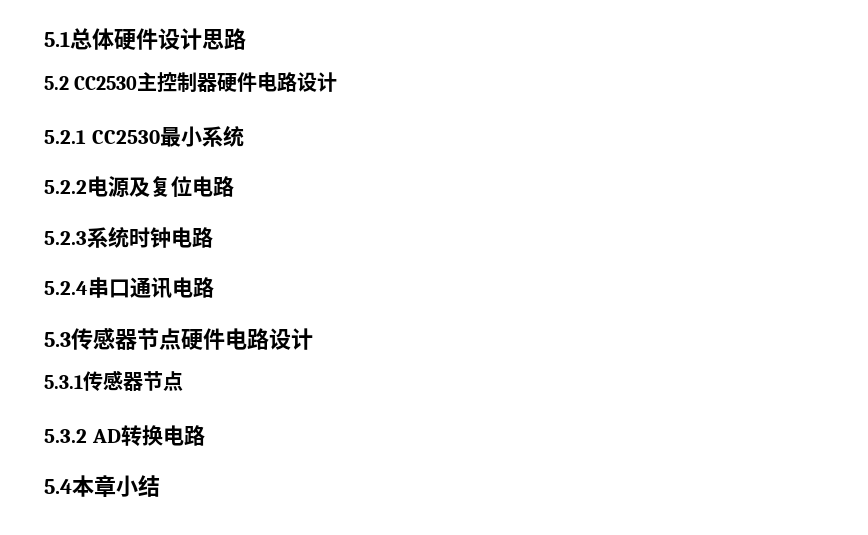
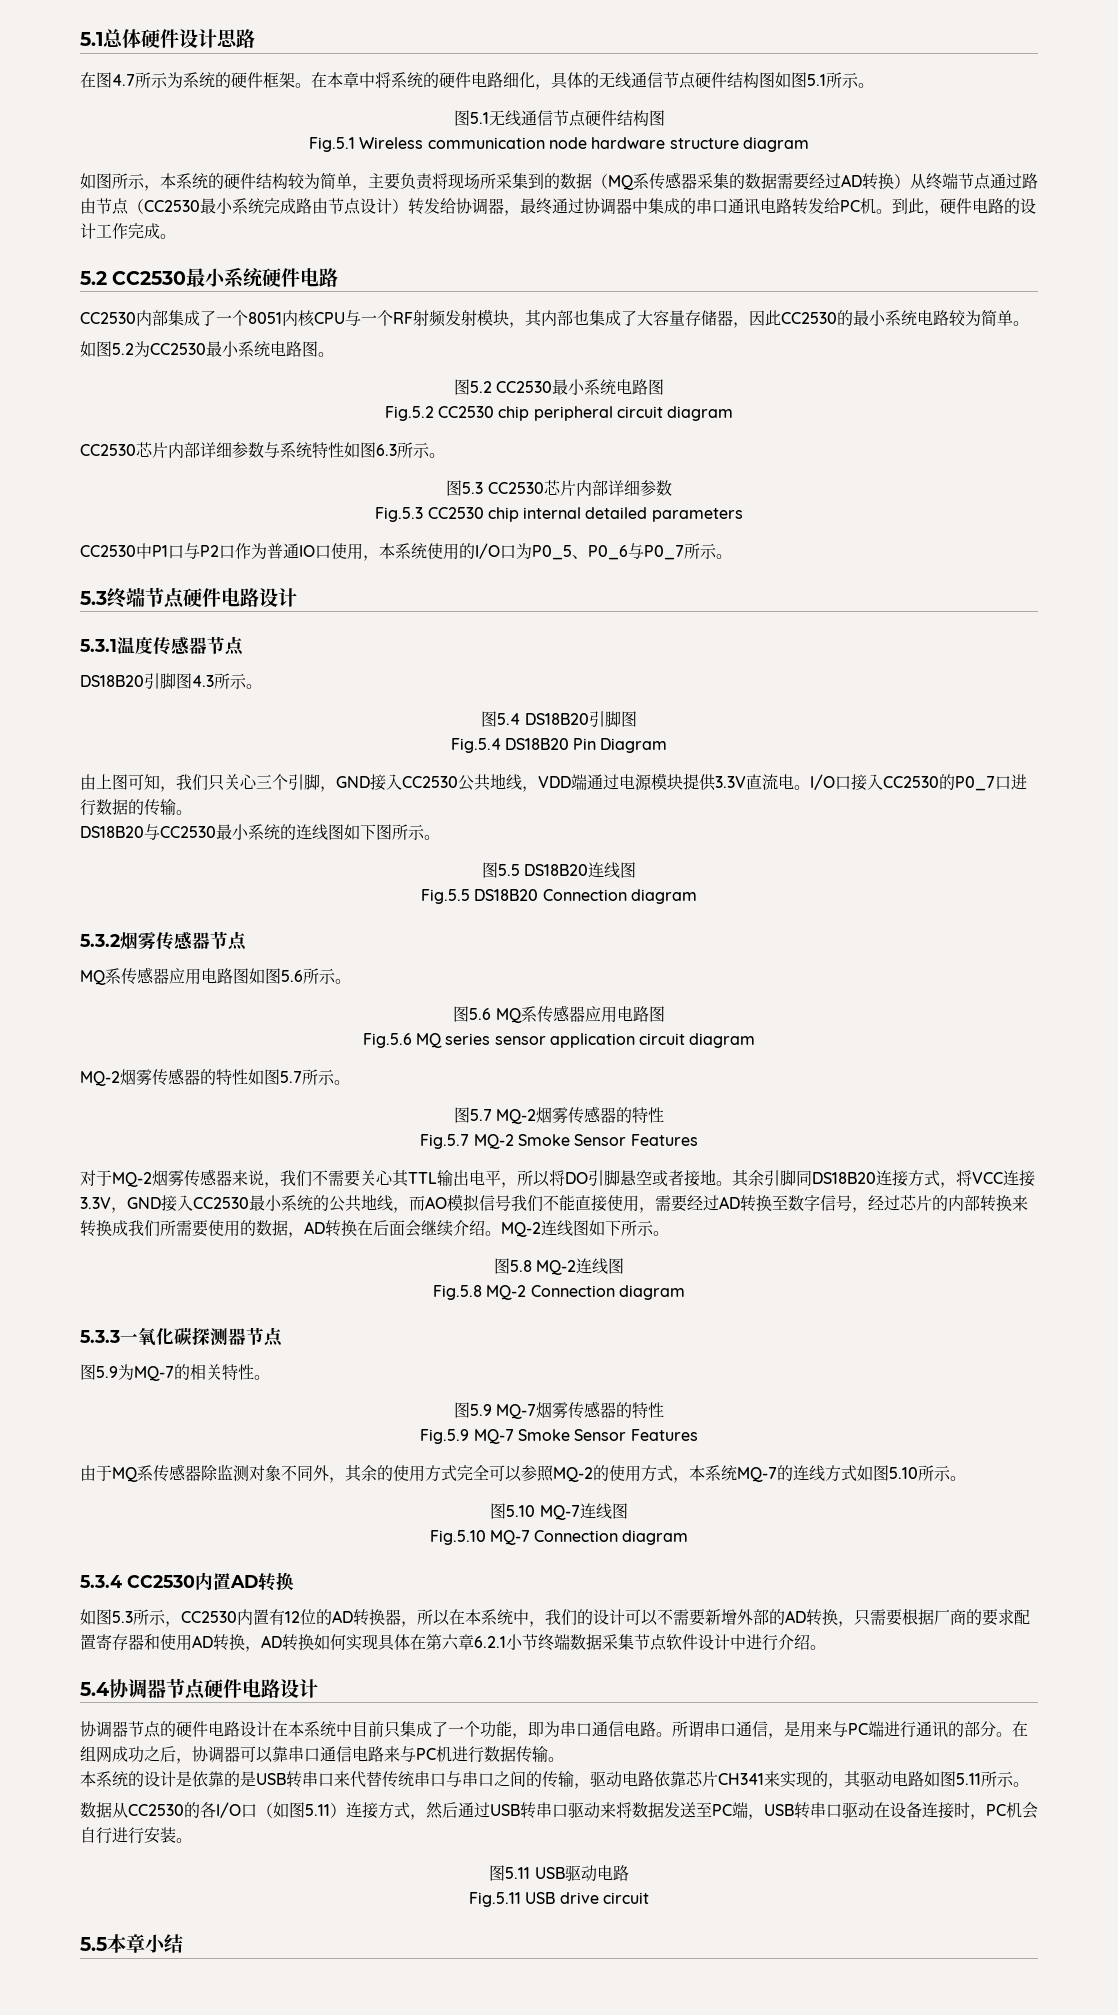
[44,72,338,92] [44,125,244,147] [44,176,234,198] [44,226,213,248] [44,277,214,299] [44,327,115,350] 5.2 CC2530主控制器硬件电路设计 // 5.2.1 CC2530最小系统 // 5.2.2电源及复位电路 // 5.2.3系统时钟电路 // 5.2.4串口通讯电路 // 5.3传感 -> [80,72,874,90] [453,110,665,127] [309,137,809,152] [80,172,1038,191] [80,198,1036,216] [80,223,176,239] [80,267,339,288] [80,309,1029,328] [80,341,334,357] [453,379,665,395] [384,406,734,421] [80,442,445,459] [446,480,672,496] [375,507,743,522] [80,543,732,561] [80,587,297,609] [80,636,244,656] [80,673,262,690] [481,711,637,728] [450,738,668,753] [80,773,1027,792] [80,799,192,816] [80,824,440,840] [481,862,637,878] [421,889,697,904] [80,931,247,951] [80,967,351,985] [453,1005,665,1023] [362,1033,756,1048] [80,1068,350,1086] [453,1106,665,1124] [420,1134,698,1149] [80,1169,1035,1188] [80,1194,1028,1213] [80,1220,669,1238] [493,1258,625,1275] [433,1285,685,1300] [80,1327,283,1347] [80,1364,270,1381] [453,1401,665,1419] [420,1429,698,1444] [80,1464,966,1483] [490,1503,628,1520] [429,1530,689,1545] [80,1572,294,1591] [80,1608,1030,1627] [80,1634,826,1652] [80,1679,147,1698] 在图4.7所示为系统的硬件框架。在本章中将系统的硬件电路细化，具体的无线通信节点硬件结构图如图5.1所示。 // 图5.1无线通信节点硬件结构图 // Fig.5.1 Wireless communication node hardware structure diagram // 如图所示，本系统的硬件结构较为简单，主要负责将现场所采集到的数据（MQ系传感器采集的数据需要经过AD转换）从终端节点通过路由节点（CC2530最小系统完成路由节点设计）转发给协调器，最终通过协调器中集成的串口通讯电路转发给PC机。到此，硬件电路的设计工作完成。 // 5.2 CC2530最小系统硬件电路 // CC2530内部集成了一个8051内核CPU与一个RF射频发射模块，其内部也集成了大容量存储器，因此CC2530的最小系统电路较为简单。 // 如图5.2为CC2530最小系统电路图。 // 图5.2 CC2530最小系统电路图 // Fig.5.2 CC2530 chip peripheral circuit diagram // CC2530芯片内部详细参数与系统特性如图6.3所示。 // 图5.3 CC2530芯片内部详细参数 // Fig.5.3 CC2530 chip internal detailed parameters // CC2530中P1口与P2口作为普通IO口使用，本系统使用的I/O口为P0_5、P0_6与P0_7所示。 // 5.3终端节点硬件电路设计 // 5.3.1温度传感器节点 // DS18B20引脚图4.3所示。 // 图5.4 DS18B20引脚图 // Fig.5.4 DS18B20 Pin Diagram // 由上图可知，我们只关心三个引脚，GND接入CC2530公共地线，VDD端通过电源模块提供3.3V直流电。I/O口接入CC2530的P0_7口进行数据的传输。 // DS18B20与CC2530最小系统的连线图如下图所示。 // 图5.5 DS18B20连线图 // Fig.5.5 DS18B20 Connection diagram // 5.3.2烟雾传感器节点 // MQ系传感器应用电路图如图5.6所示。 // 图5.6 MQ系传感器应用电路图 // Fig.5.6 MQ series sensor application circuit diagram // MQ-2烟雾传感器的特性如图5.7所示。 // 图5.7 MQ-2烟雾传感器的特性 // Fig.5.7 MQ-2 Smoke Sensor Features // 对于MQ-2烟雾传感器来说，我们不需要关心其TTL输出电平，所以将DO引脚悬空或者接地。其余引脚同DS18B20连接方式，将VCC连接3.3V，GND接入CC2530最小系统的公共地线，而AO模拟信号我们不能直接使用，需要经过AD转换至数字信号，经过芯片的内部转换来转换成我们所需要使用的数据，AD转换在后面会继续介绍。MQ-2连线图如下所示。 // 图5.8 MQ-2连线图 // Fig.5.8 MQ-2 Connection diagram // 5.3.3一氧化碳探测器节点 // 图5.9为MQ-7的相关特性。 // 图5.9 MQ-7烟雾传感器的特性 // Fig.5.9 MQ-7 Smoke Sensor Features // 由于MQ系传感器除监测对象不同外，其余的使用方式完全可以参照MQ-2的使用方式，本系统MQ-7的连线方式如图5.10所示。 // 图5.10 MQ-7连线图 // Fig.5.10 MQ-7 Connection diagram // 5.3.4 CC2530内置AD转换 // 如图5.3所示，CC2530内置有12位的AD转换器，所以在本系统中，我们的设计可以不需要新增外部的AD转换，只需要根据厂商的要求配置寄存器和使用AD转换，AD转换如何实现具体在第六章6.2.1小节终端数据采集节点软件设计中进行介绍。 // 5.4协调
[44,370,183,391] [44,425,205,446] [44,479,72,494] 5.3.1传感器节点 // 5.3.2 AD转换电路 // 5.4 -> [80,1721,1028,1739] [80,1746,564,1764] [80,1771,1029,1789] [80,1802,1038,1820] [80,1827,192,1844] [489,1865,629,1882] [469,1892,649,1907] [80,1937,107,1951] 协调器节点的硬件电路设计在本系统中目前只集成了一个功能，即为串口通信电路。所谓串口通信，是用来与PC端进行通讯的部分。在组网成功之后，协调器可以靠串口通信电路来与PC机进行数据传输。 // 本系统的设计是依靠的是USB转串口来代替传统串口与串口之间的传输，驱动电路依靠芯片CH341来实现的，其驱动电路如图5.11所示。 // 数据从CC2530的各I/O口（如图5.11）连接方式，然后通过USB转串口驱动来将数据发送至PC端，USB转串口驱动在设备连接时，PC机会自行进行安装。 // 图5.11 USB驱动电路 // Fig.5.11 USB drive circuit // 5.5

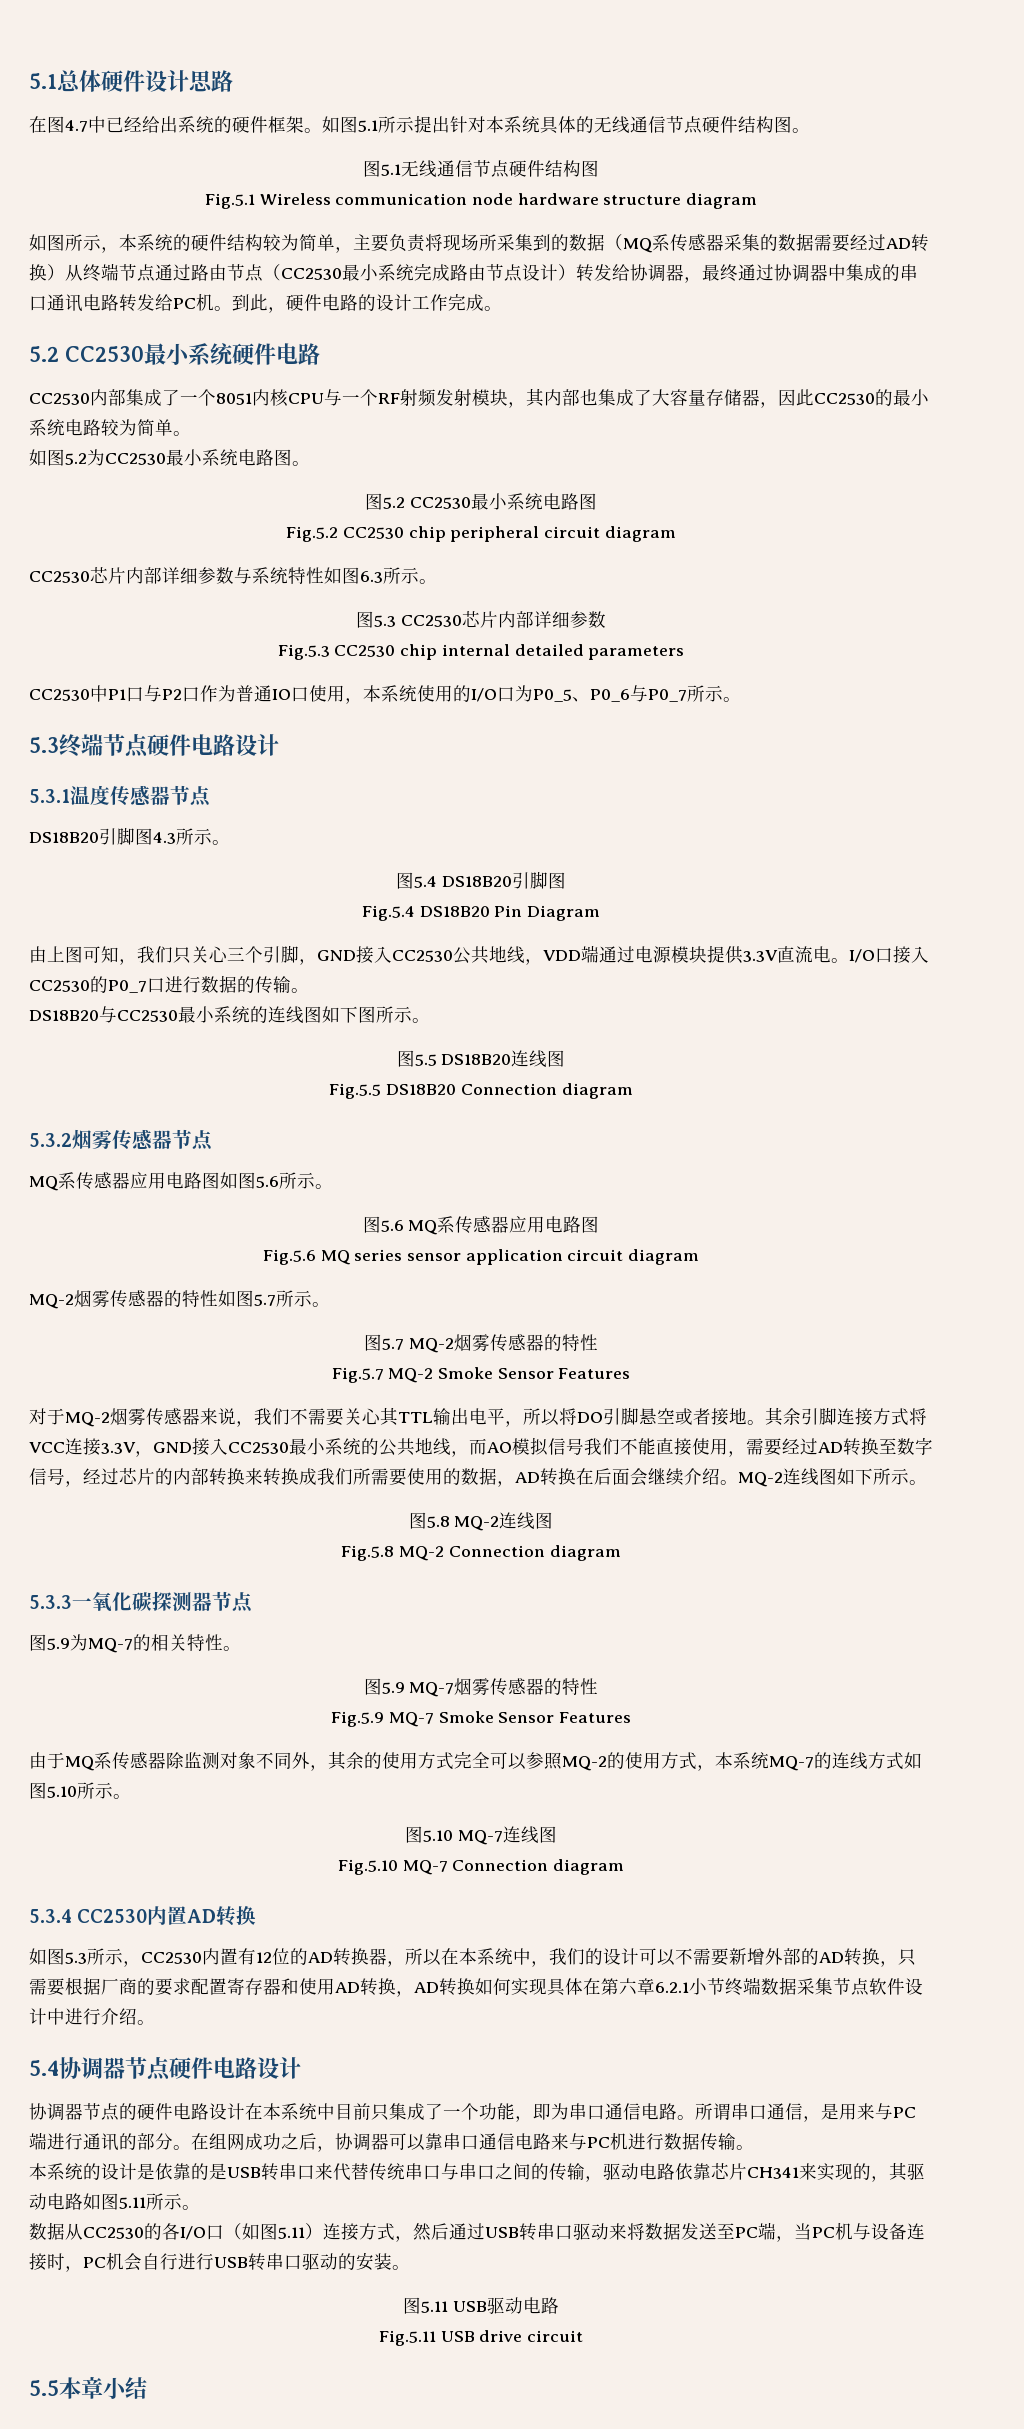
[135,72,183,88] 所示为 -> [88,116,178,133] 中已经给出
[311,72,551,90] 在本章中将系统的硬件电路细化， -> [322,115,540,133] 如图5.1所示提出针对本系统
[775,72,859,88] 如图5.1所示 -> (792, 124) none
[796,1170,956,1188] 同DS18B20连接方式， -> [837,1408,909,1426] 连接方式
[764,1802,890,1819] USB转串口驱动在 -> [794,2222,871,2240] 当PC机与
(144, 1835) none -> [214,2253,356,2271] USB转串口驱动的

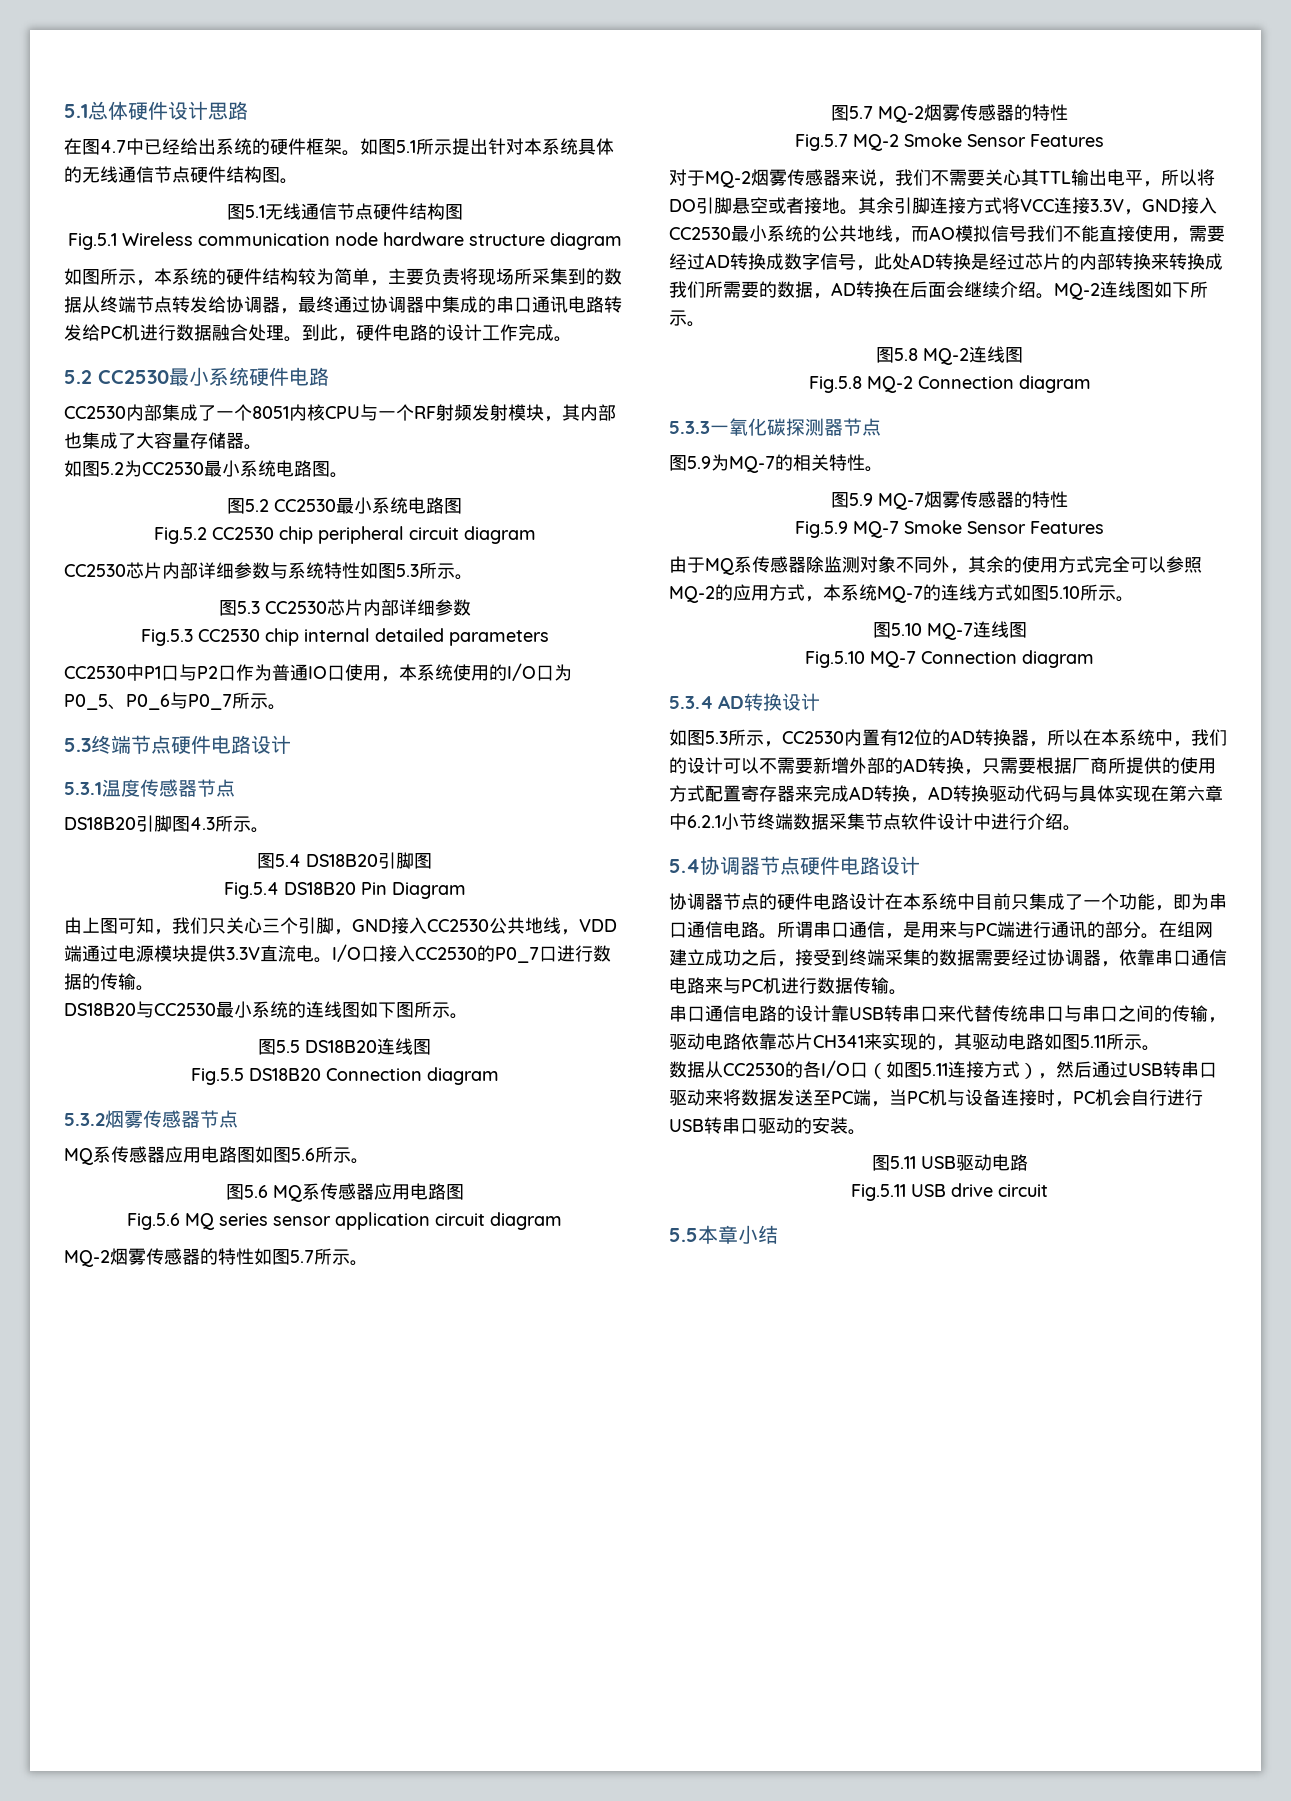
[605,233,929,253] [29,263,576,282] （MQ系传感器采集的数据需要经过AD转换）从终端节点通过路由节点（CC2530最小系统完成路由节点设计） -> [82,296,172,313] 从终端节点
(214, 302) none -> [140,324,284,341] 进行数据融合处理
[760,389,929,408] [29,419,173,436] ，因此CC2530的最小系统电路较为简单 -> (244, 440) none
[360,571,383,583] 6.3 -> [396,564,419,577] 5.3
[879,1438,897,1454] 至 -> [766,253,784,270] 成
(83, 1484) none -> [874,253,989,270] 此处AD转换是
[407,1468,443,1485] 使用 -> (759, 289) none
[625,1752,643,1769] 使 -> [733,584,751,601] 应
[77,1905,257,1926] CC2530内置AD转换 -> [718,693,821,711] AD转换设计
[137,1978,191,1996] 的要求 -> [1108,757,1216,774] [669,785,705,802] 所提供的使用方式
[281,1978,335,1995] 和使用 -> [795,785,849,802] 来完成
[475,1978,583,1996] 如何实现具体 -> [989,785,1151,802] 驱动代码与具体实现
(655, 1986) none -> [669,813,687,830] 中
(245, 2142) none -> [669,949,705,966] 建立
[335,2133,425,2151] 协调器可以 -> [795,949,1137,967] 接受到终端采集的数据需要经过协调器，依
[29,2163,227,2180] 本系统的设计是依靠的是 -> [669,1005,849,1022] 串口通信电路的设计靠
[305,2223,395,2241] ）连接方式 -> [948,1061,1038,1079] 连接方式）

